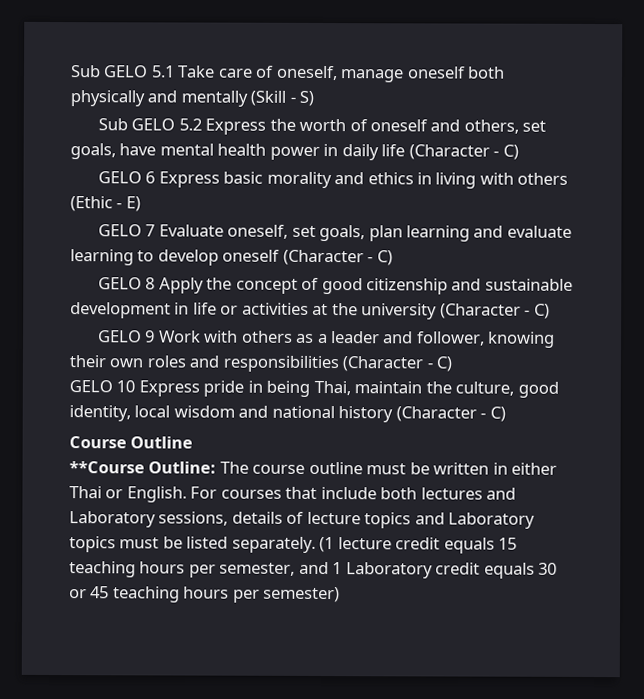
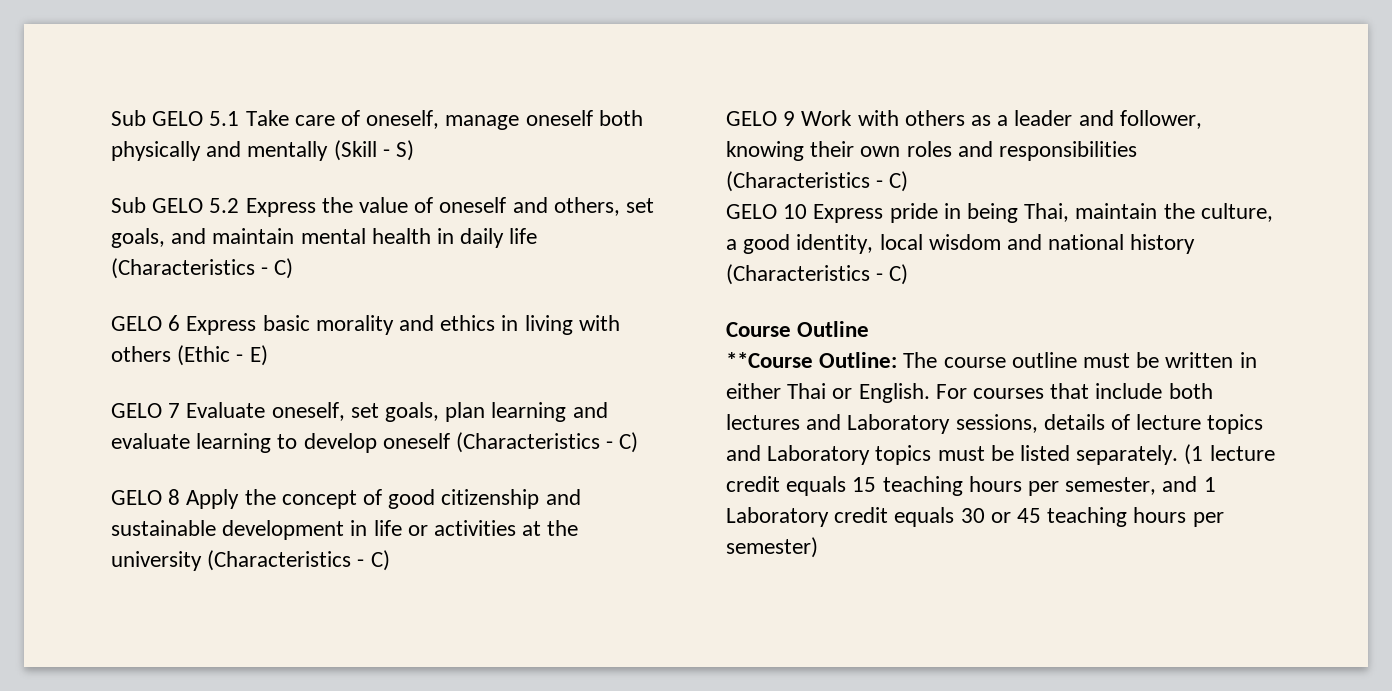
[299,118,347,132] worth -> [359,197,409,213] value
[119,143,157,156] have -> [171,228,295,244] and maintain
[269,146,320,160] power -> (431, 236) none
[408,144,490,160] (Character -> [111,258,255,279] (Characteristics
[282,249,364,266] (Character -> [456,432,601,453] (Characteristics
[439,303,521,319] (Character -> [207,550,352,571] (Characteristics
[342,356,424,372] (Character -> [726,171,870,192] (Characteristics
(515, 388) none -> [726,239,737,250] a
[395,406,477,422] (Character -> [726,264,870,285] (Characteristics

